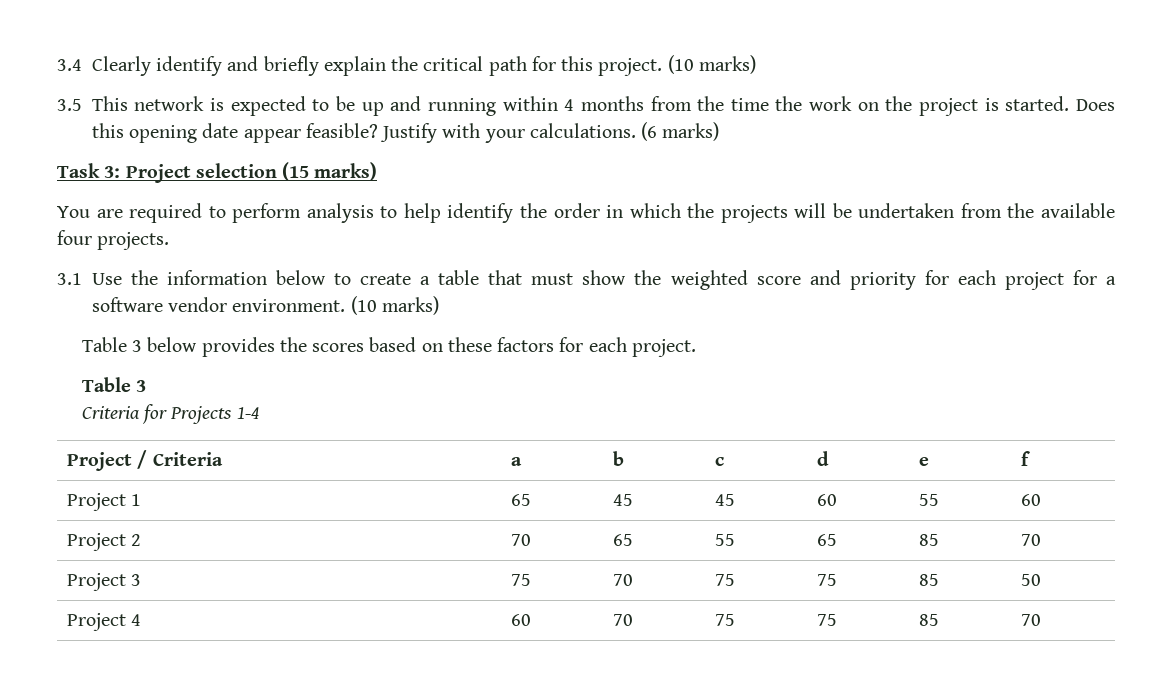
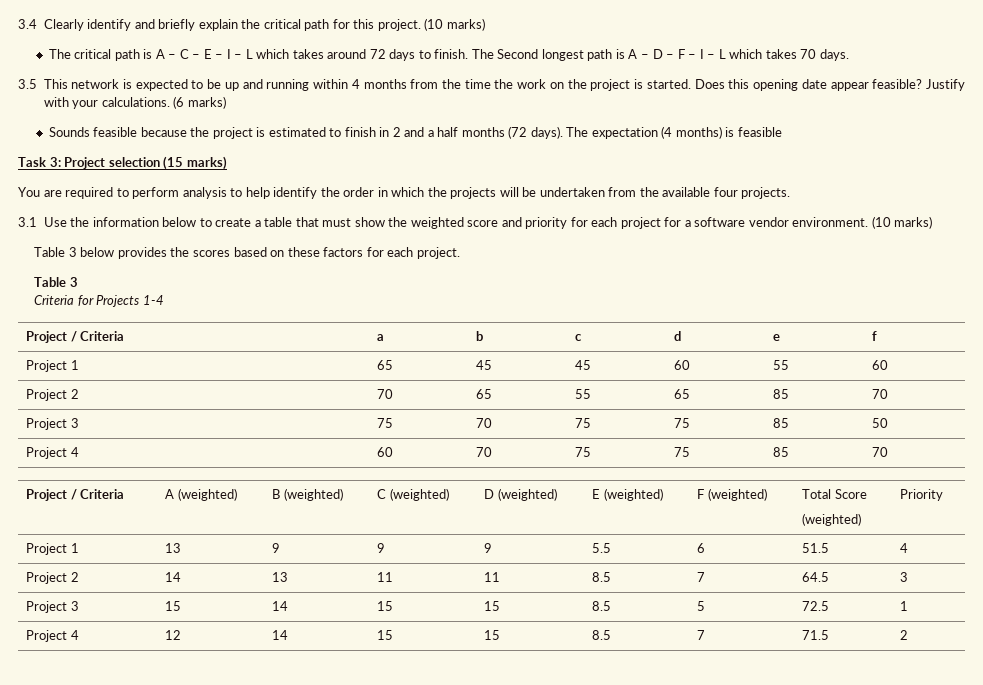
(756, 64) none -> [48,49,849,61] // The critical path is A – C – E – I – L which takes around 72 days to finish. The Second longest path is A – D – F – I – L which takes 70 days.
(720, 131) none -> [48,126,782,139] // Sounds feasible because the project is estimated to finish in 2 and a half months (72 days). The expectation (4 months) is feasible
(1042, 620) none -> [26,489,125,501] [165,488,237,501] [272,488,343,501] [377,488,449,501] [484,488,557,501] [592,488,663,501] [697,488,767,501] [802,489,867,499] [802,513,862,526] [900,489,944,501] [26,543,79,555] [165,543,182,553] [272,543,281,553] [377,543,386,553] [484,543,493,553] [592,543,612,553] [697,543,706,553] [802,543,830,553] [900,543,909,553] [26,572,79,584] [165,572,182,582] [272,572,289,582] [377,572,394,582] [484,572,501,582] [592,572,612,582] [697,572,706,582] [802,572,830,582] [900,572,909,582] [26,601,79,613] [165,601,182,611] [272,601,289,611] [377,601,394,611] [484,601,501,611] [592,601,612,611] [697,601,706,611] [802,601,830,611] [900,601,909,611] [26,630,79,642] [165,630,182,640] [272,630,289,640] [377,630,394,640] [484,630,501,640] [592,630,612,640] [697,630,706,640] [802,630,830,640] [900,630,909,640] // Project / Criteria | A (weighted) | B (weighted) | C (weighted) | D (weighted) | E (weighted) | F (weighted) | Total Score // (weighted) | Priority // Project 1 | 13 | 9 | 9 | 9 | 5.5 | 6 | 51.5 | 4 // Project 2 | 14 | 13 | 11 | 11 | 8.5 | 7 | 64.5 | 3 // Project 3 | 15 | 14 | 15 | 15 | 8.5 | 5 | 72.5 | 1 // Project 4 | 12 | 14 | 15 | 15 | 8.5 | 7 | 71.5 | 2

